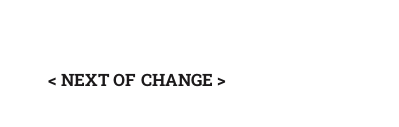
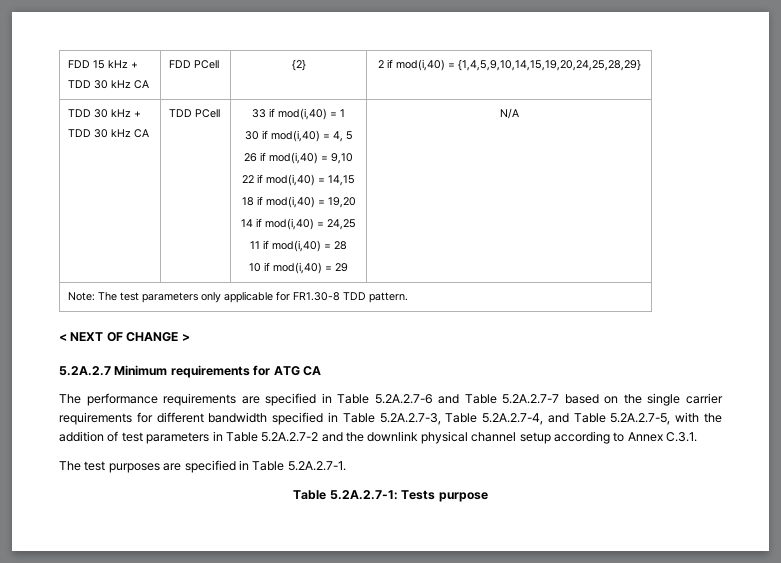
(48, 81) none -> [67,60,138,69] [67,80,149,89] [168,60,219,69] [291,59,306,71] [377,59,641,71] [67,109,141,118] [67,129,149,138] [168,109,220,118] [252,108,345,120] [244,130,353,142] [244,152,353,164] [242,174,355,186] [241,196,356,208] [241,218,356,230] [250,240,347,252] [249,262,348,274] [499,108,519,119] [67,291,408,303] FDD 15 kHz + // TDD 30 kHz CA | FDD PCell | {2} | 2 if mod(i,40) = {1,4,5,9,10,14,15,19,20,24,25,28,29} // TDD 30 kHz + // TDD 30 kHz CA | TDD PCell | 33 if mod(i,40) = 1 // 30 if mod(i,40) = 4, 5 // 26 if mod(i,40) = 9,10 // 22 if mod(i,40) = 14,15 // 18 if mod(i,40) = 19,20 // 14 if mod(i,40) = 24,25 // 11 if mod(i,40) = 28 // 10 if mod(i,40) = 29 | N/A // Note: The test parameters only applicable for FR1.30-8 TDD pattern. //
(227, 81) none -> [59,365,321,378] [59,393,723,406] [59,412,723,425] [59,431,697,444] [59,460,346,473] [293,490,488,502] // 5.2A.2.7 Minimum requirements for ATG CA // The performance requirements are specified in Table 5.2A.2.7-6 and Table 5.2A.2.7-7 based on the single carrier requirements for different bandwidth specified in Table 5.2A.2.7-3, Table 5.2A.2.7-4, and Table 5.2A.2.7-5, with the addition of test parameters in Table 5.2A.2.7-2 and the downlink physical channel setup according to Annex C.3.1. // The test purposes are specified in Table 5.2A.2.7-1. // Table 5.2A.2.7-1: Tests purpose

